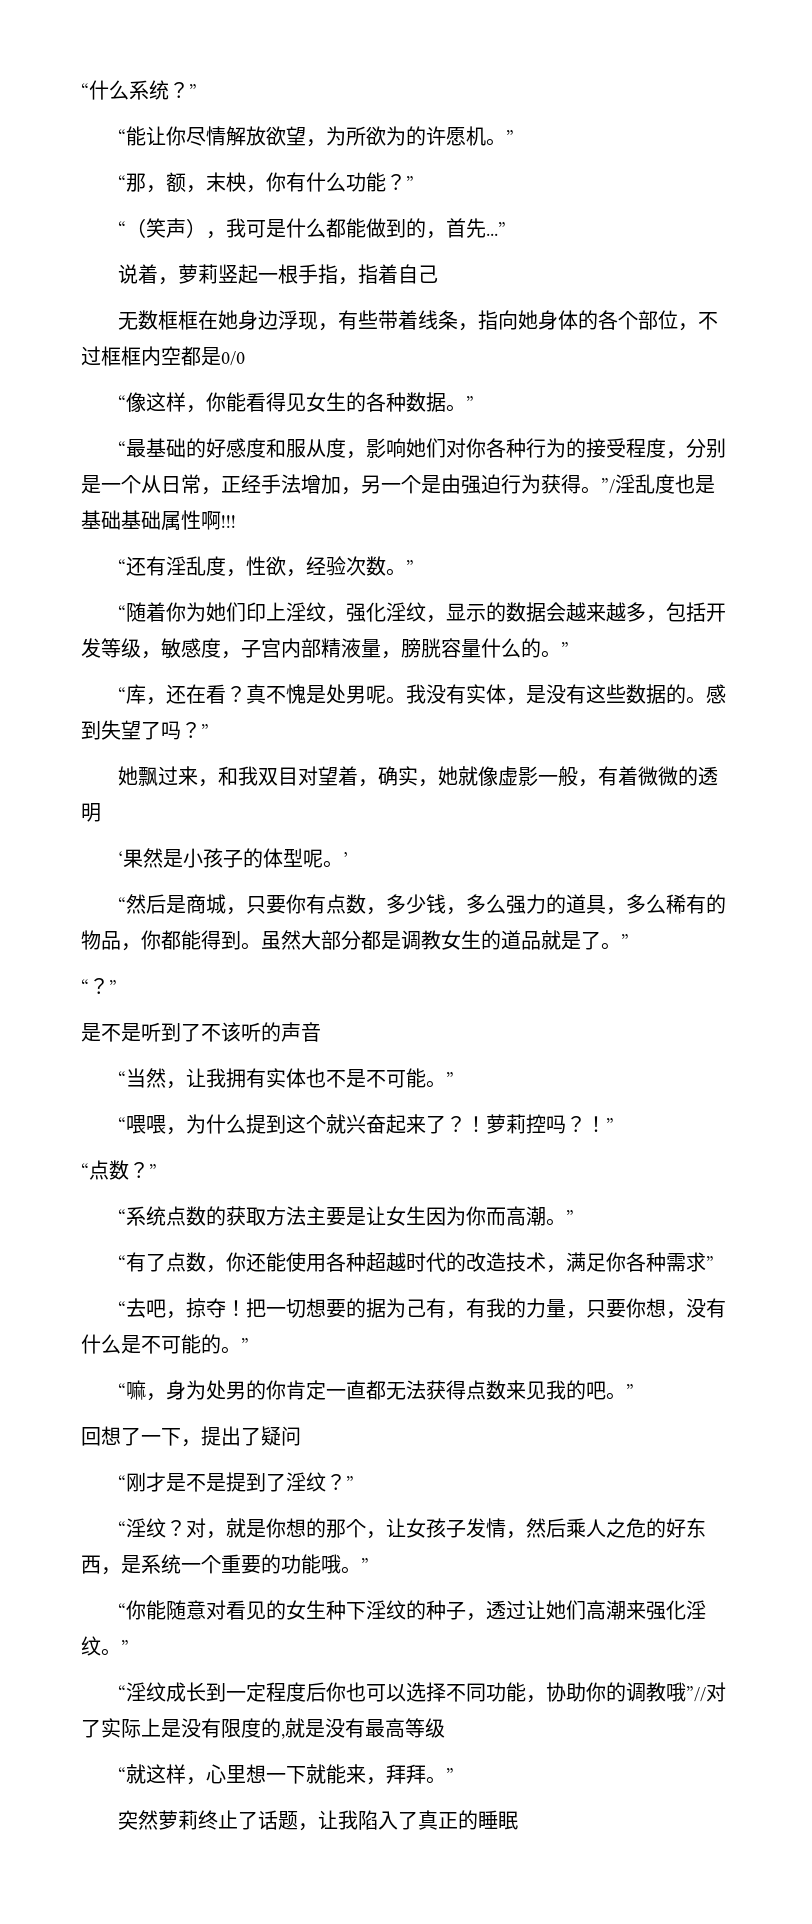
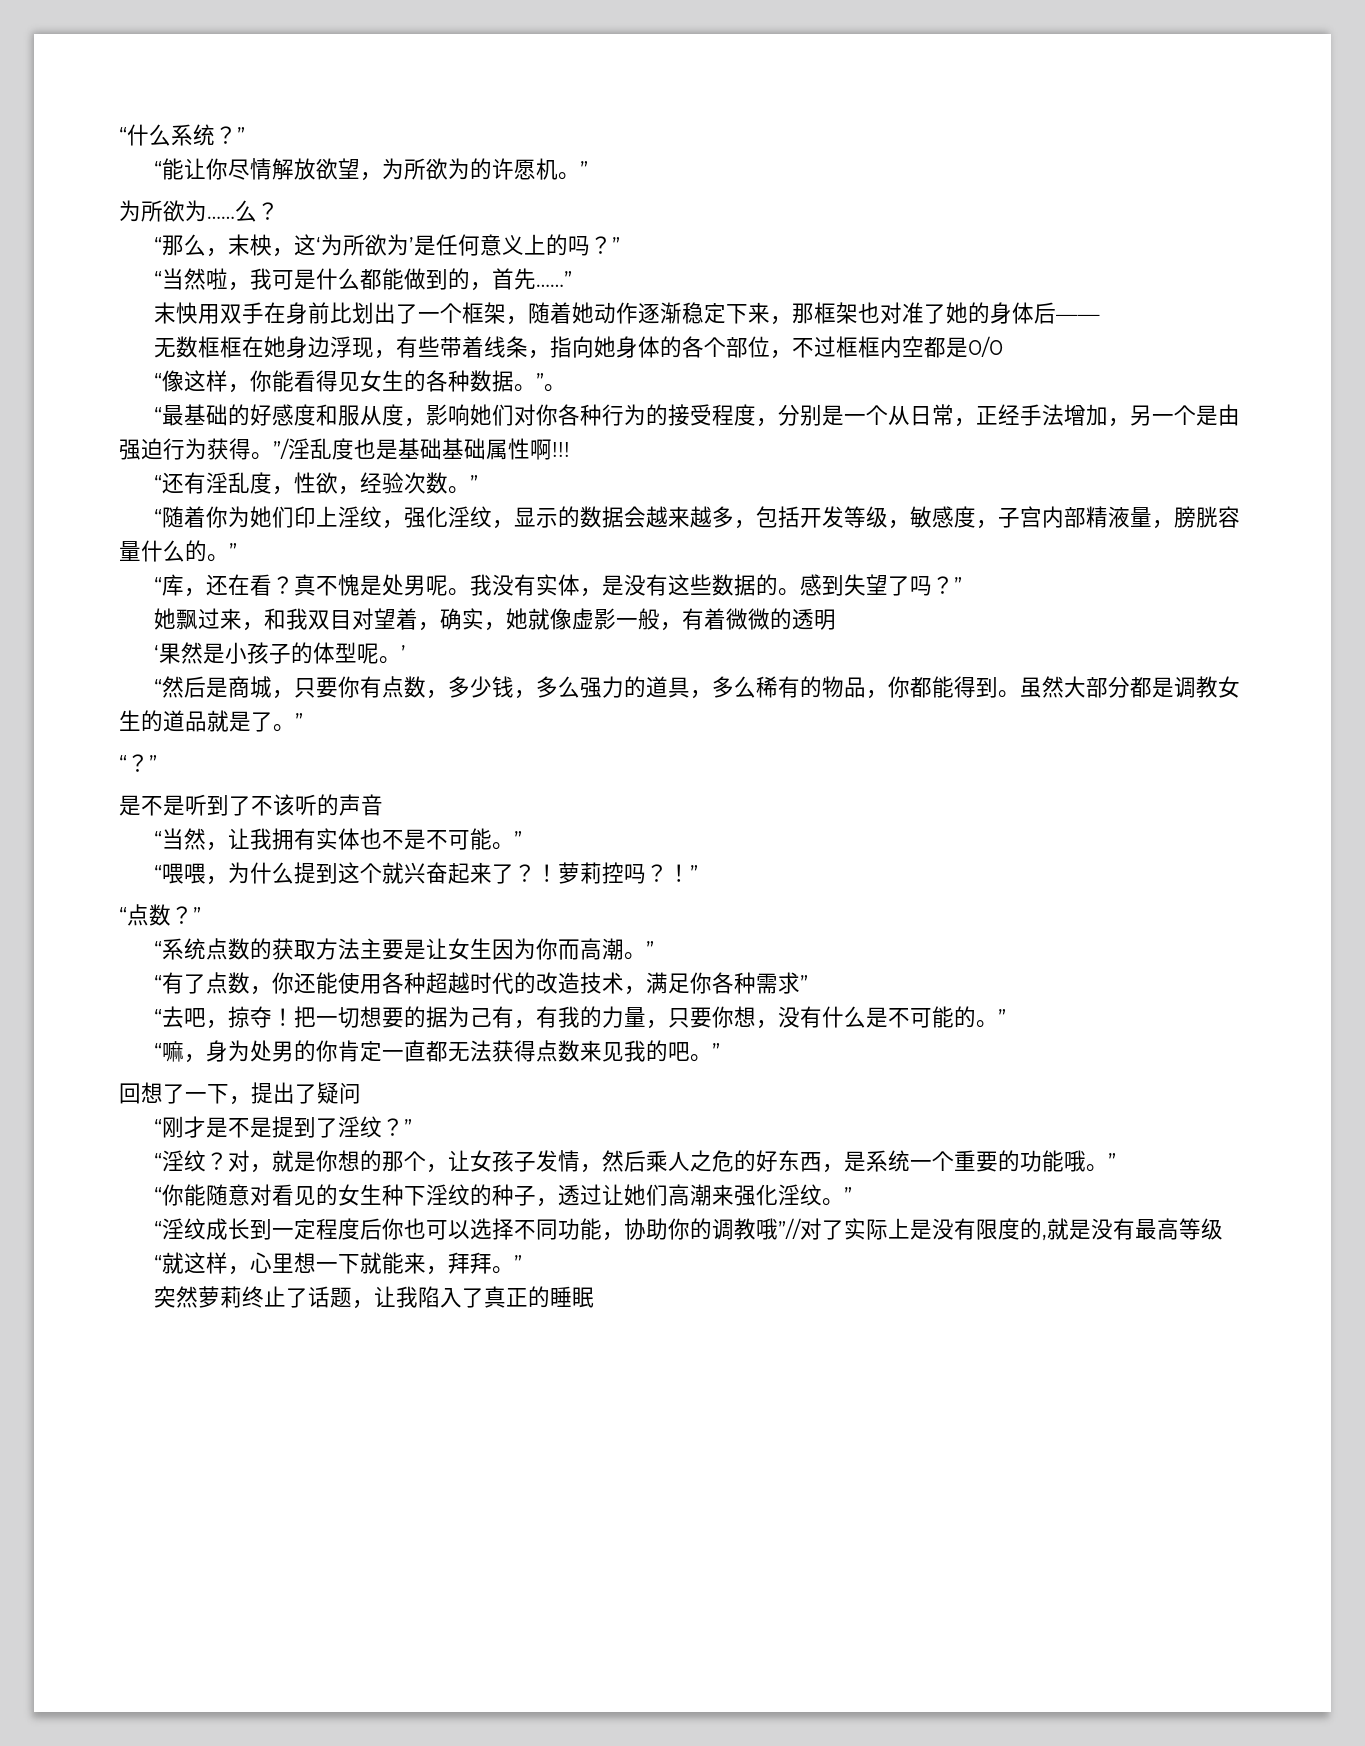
(514, 136) none -> [119,200,279,222] // 为所欲为……么？
[145,172,186,193] ，额 -> [183,234,206,256] 么
[265,172,414,192] [117,218,206,238] 你有什么功能？” // “（笑声） -> [293,234,620,256] [153,268,228,290] 这‘为所欲为’是任何意义上的吗？” // “当然啦
[485,221,506,236] [117,264,438,285] ...” // 说着，萝莉竖起一根手指，指着自己 -> [535,271,572,287] [153,302,1100,325] ……” // 末怏用双手在身前比划出了一个框架，随着她动作逐渐稳定下来，那框架也对准了她的身体后——
(474, 402) none -> [543,384,566,392] 。

